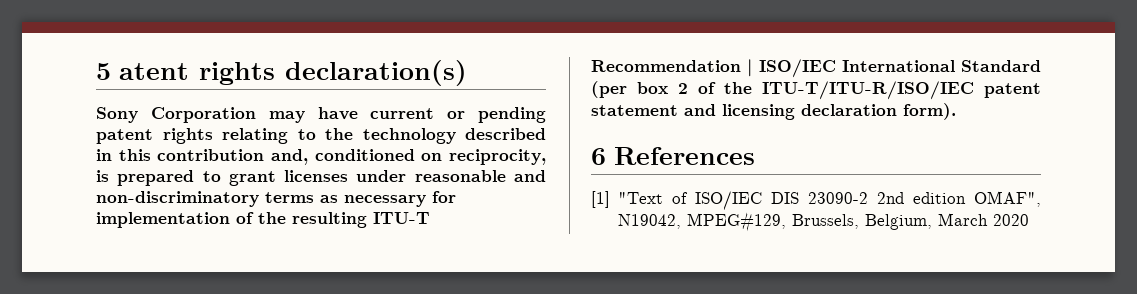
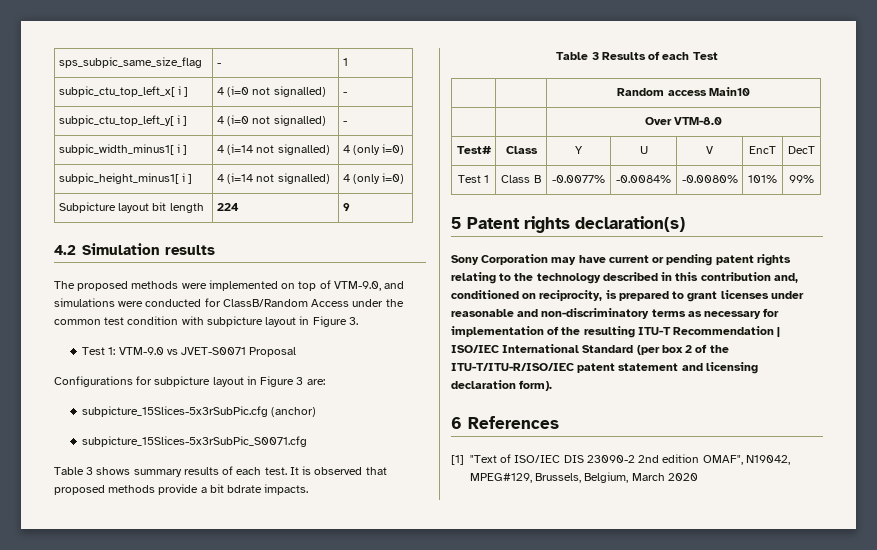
[96,63,190,80] 5 atent -> [58,57,202,68] [216,63,221,66] [342,58,348,66] [58,86,189,97] [216,86,326,97] [342,92,347,95] [58,115,188,126] [216,115,326,126] [342,121,347,124] [58,144,188,155] [216,144,330,155] [342,144,405,155] [58,173,193,184] [216,173,330,184] [342,173,405,184] [58,202,204,213] [216,203,239,211] [342,203,350,211] [54,243,215,255] [54,280,405,291] [54,298,404,307] [54,316,358,327] [82,347,297,357] [54,376,325,387] [82,406,317,417] [82,436,308,447] [54,466,387,477] [54,484,309,495] [556,51,718,60] [617,87,750,96] [644,117,723,125] [456,146,492,154] [505,146,538,154] [575,146,583,154] [639,146,648,154] [706,146,713,154] [749,146,776,154] [788,146,815,154] [457,175,490,183] [501,175,541,183] [552,175,605,183] [616,175,671,183] [681,175,738,183] [748,175,777,183] [789,175,814,183] [451,217,520,229] sps_subpic_same_size_flag | - | 1 // subpic_ctu_top_left_x[ i ] | 4 (i=0 not signalled) | - // subpic_ctu_top_left_y[ i ] | 4 (i=0 not signalled) | - // subpic_width_minus1[ i ] | 4 (i=14 not signalled) | 4 (only i=0) // subpic_height_minus1[ i ] | 4 (i=14 not signalled) | 4 (only i=0) // Subpicture layout bit length | 224 | 9 // 4.2 Simulation results // The proposed methods were implemented on top of VTM-9.0, and simulations were conducted for ClassB/Random Access under the common test condition with subpicture layout in Figure 3. // Test 1: VTM-9.0 vs JVET-S0071 Proposal // Configurations for subpicture layout in Figure 3 are: // subpicture_15Slices-5x3rSubPic.cfg (anchor) // subpicture_15Slices-5x3rSubPic_S0071.cfg // Table 3 shows summary results of each test. It is observed that proposed methods provide a bit bdrate impacts. // Table 3 Results of each Test // | | Random access Main10 // | | Over VTM-8.0 // Test# | Class | Y | U | V | EncT | DecT // Test 1 | Class B | -0.0077% | -0.0084% | -0.0080% | 101% | 99% // 5 Patent

